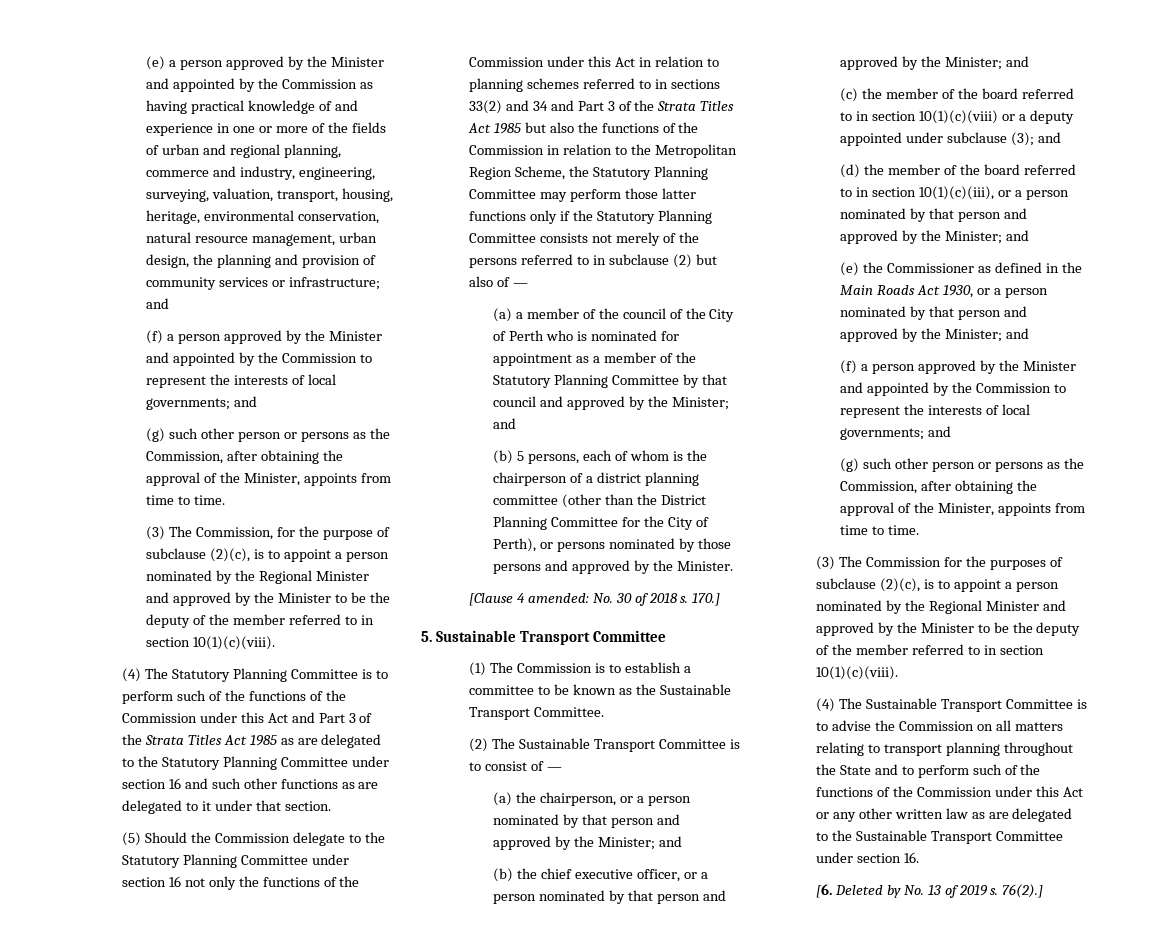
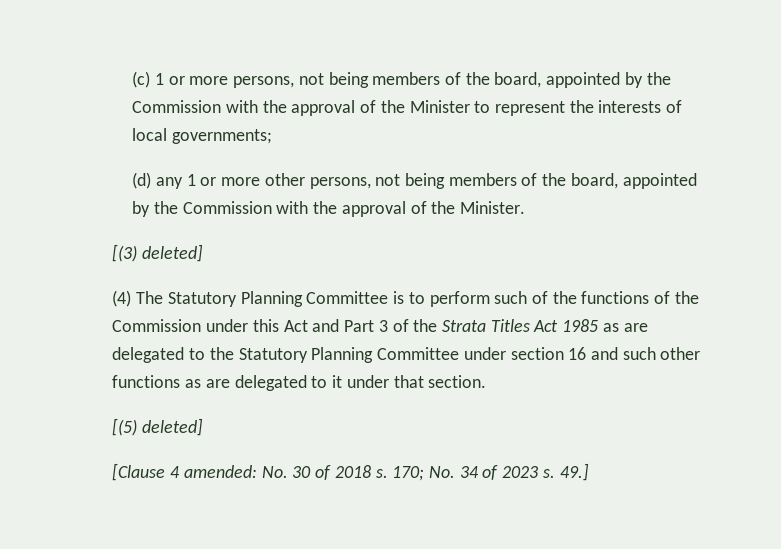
[146,56,384,70] [146,78,373,92] [146,100,358,114] [146,122,386,136] [146,144,341,158] [146,166,375,180] [146,188,393,202] [146,210,379,224] [146,232,377,246] [146,254,376,268] [146,277,380,290] [146,298,170,309] [146,330,382,344] [146,352,372,366] [146,374,336,388] [146,396,258,410] [146,428,390,442] [146,450,343,464] [146,472,391,486] [146,495,225,505] [146,526,390,540] [146,548,389,562] [146,570,369,584] [146,592,390,606] [146,614,374,628] [146,636,276,650] (e) a person approved by the Minister and appointed by the Commission as having practical knowledge of and experience in one or more of the fields of urban and regional planning, commerce and industry, engineering, surveying, valuation, transport, housing, heritage, environmental conservation, natural resource management, urban design, the planning and provision of community services or infrastructure; and // (f) a person approved by the Minister and appointed by the Commission to represent the interests of local governments; and // (g) such other person or persons as the Commission, after obtaining the approval of the Minister, appoints from time to time. // (3) The Commission, for the purpose of subclause (2)(c), is to appoint a person nominated by the Regional Minister and approved by the Minister to be the deputy of the member referred to in section 10(1)(c)(viii). -> [132,71,671,88] [132,100,683,116] [132,128,272,144] [132,172,697,189] [132,201,526,217] [112,244,204,262] (c) 1 or more persons, not being members of the board, appointed by the Commission with the approval of the Minister to represent the interests of local governments; // (d) any 1 or more other persons, not being members of the board, appointed by the Commission with the approval of the Minister. // [(3) deleted]
[122,832,385,846] [122,854,349,868] [122,876,360,890] [469,56,719,67] [469,78,720,92] [469,100,735,114] [468,122,699,134] [469,144,737,158] [469,166,708,180] [469,188,696,202] [469,210,712,224] [469,232,699,246] [469,254,717,268] [469,276,528,287] [493,308,735,322] [493,330,679,341] [493,352,696,366] [493,374,727,388] [493,396,729,410] [493,418,517,429] [493,450,707,464] [493,472,699,486] [493,494,706,508] [493,516,709,530] [493,538,731,552] [493,560,733,574] (5) Should the Commission delegate to the Statutory Planning Committee under section 16 not only the functions of the Commission under this Act in relation to planning schemes referred to in sections 33(2) and 34 and Part 3 of the Strata Titles Act 1985 but also the functions of the Commission in relation to the Metropolitan Region Scheme, the Statutory Planning Committee may perform those latter functions only if the Statutory Planning Committee consists not merely of the persons referred to in subclause (2) but also of — // (a) a member of the council of the City of Perth who is nominated for appointment as a member of the Statutory Planning Committee by that council and approved by the Minister; and // (b) 5 persons, each of whom is the chairperson of a district planning committee (other than the District Planning Committee for the City of Perth), or persons nominated by those persons and approved by the Minister. -> [112,418,204,436] [(5) deleted]
[692,593,721,606] [421,630,666,645] [469,662,691,676] [469,684,731,695] [469,707,604,720] [469,738,740,752] [469,761,562,771] [493,792,691,806] [493,814,680,828] [493,836,682,850] [493,868,708,882] [493,890,726,904] [840,56,1029,70] [840,88,1074,102] [840,110,1074,124] [840,132,1061,146] [840,164,1076,178] [840,186,1069,200] [840,208,1027,222] [840,230,1029,244] [840,262,1082,276] [840,285,1048,298] [840,306,1027,320] [840,328,1029,342] [840,360,1076,374] [840,382,1066,396] [840,404,1030,418] [840,426,952,440] [840,458,1084,472] [840,480,1037,494] [840,502,1085,516] [840,525,919,535] [816,556,1063,570] [816,578,1059,592] [816,600,1066,614] [816,622,1081,636] [816,644,1044,655] [816,666,899,680] [816,698,1087,712] [816,720,1063,731] [816,742,1073,756] [816,764,1041,778] [816,786,1083,797] [816,808,1073,822] [816,830,1063,844] [816,852,919,863] [816,884,1044,898] 170.] // 5. Sustainable Transport Committee // (1) The Commission is to establish a committee to be known as the Sustainable Transport Committee. // (2) The Sustainable Transport Committee is to consist of — // (a) the chairperson, or a person nominated by that person and approved by the Minister; and // (b) the chief executive officer, or a person nominated by that person and approved by the Minister; and // (c) the member of the board referred to in section 10(1)(c)(viii) or a deputy appointed under subclause (3); and // (d) the member of the board referred to in section 10(1)(c)(iii), or a person nominated by that person and approved by the Minister; and // (e) the Commissioner as defined in the Main Roads Act 1930, or a person nominated by that person and approved by the Minister; and // (f) a person approved by the Minister and appointed by the Commission to represent the interests of local governments; and // (g) such other person or persons as the Commission, after obtaining the approval of the Minister, appoints from time to time. // (3) The Commission for the purposes of subclause (2)(c), is to appoint a person nominated by the Regional Minister and approved by the Minister to be the deputy of the member referred to in section 10(1)(c)(viii). // (4) The Sustainable Transport Committee is to advise the Commission on all matters relating to transport planning throughout the State and to perform such of the functions of the Commission under this Act or any other written law as are delegated to the Sustainable Transport Committee under section 16. // [6. Deleted by No. 13 of 2019 s. 76(2).] -> [392,463,589,481] 170; No. 34 of 2023 s. 49.]

